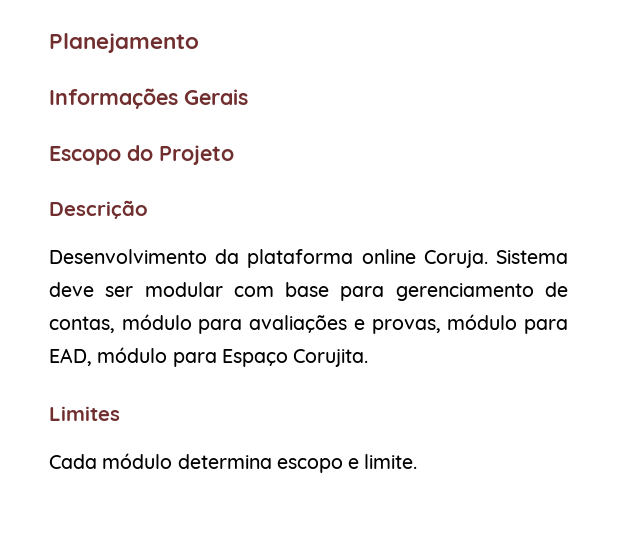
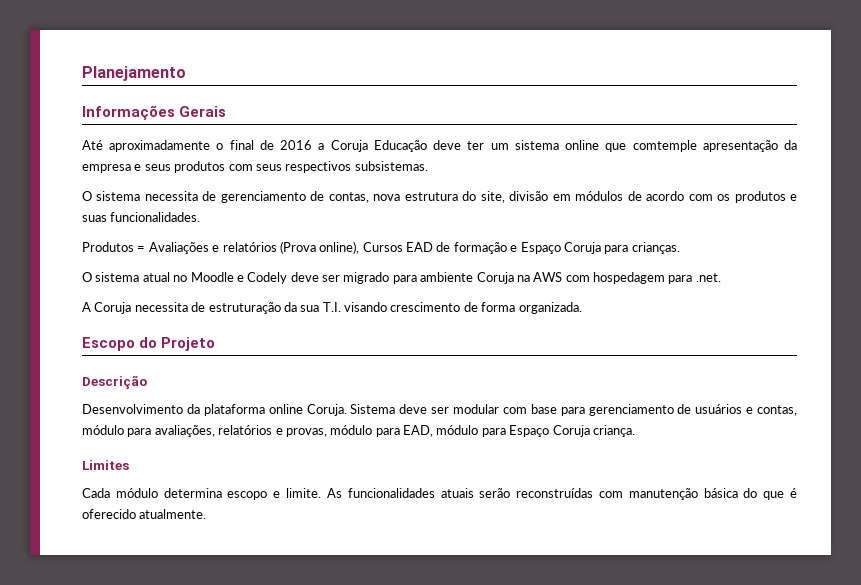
(248, 97) none -> [82,140,798,152] [82,161,428,173] [82,191,798,203] [82,212,201,222] [82,241,680,254] [82,272,721,284] [82,302,582,314] // Até aproximadamente o final de 2016 a Coruja Educação deve ter um sistema online que comtemple apresentação da empresa e seus produtos com seus respectivos subsistemas. // O sistema necessita de gerenciamento de contas, nova estrutura do site, divisão em módulos de acordo com os produtos e suas funcionalidades. // Produtos = Avaliações e relatórios (Prova online), Cursos EAD de formação e Espaço Coruja para crianças. // O sistema atual no Moodle e Codely deve ser migrado para ambiente Coruja na AWS com hospedagem para .net. // A Coruja necessita de estruturação da sua T.I. visando crescimento de forma organizada.
(568, 289) none -> [695,404,754,414] usuários e
[249,315,348,333] avaliações -> [154,425,273,437] avaliações, relatórios
[293,349,369,367] Corujita. -> [552,425,635,437] Coruja criança.
(418, 461) none -> [326,488,797,500] [82,509,207,519] As funcionalidades atuais serão reconstruídas com manutenção básica do que é oferecido atualmente.

